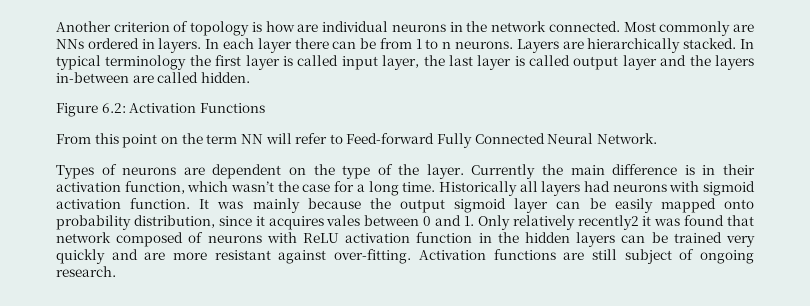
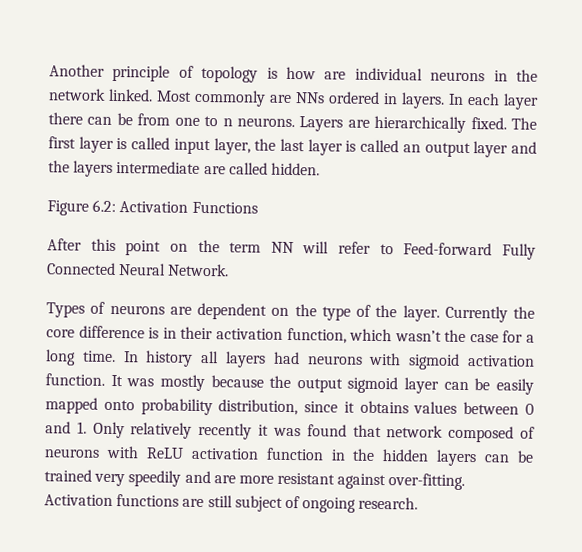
[113,22,170,32] criterion -> [112,64,171,82] principle
[548,21,620,32] connected. -> [108,88,153,102] linked.
[415,39,422,49] 1 -> [174,117,200,126] one
[683,38,754,49] [56,55,211,70] stacked. In typical terminology the -> [470,117,537,130] fixed. The
(571, 60) none -> [402,144,421,153] an
[56,72,129,83] in-between -> [116,161,201,174] intermediate
[56,134,91,144] From -> [47,238,82,251] After
[570,165,605,175] main -> [46,329,75,338] core
[438,181,517,196] Historically -> [123,350,194,367] In history
[252,198,300,213] mainly -> [159,374,205,392] mostly
[268,215,361,230] acquires vales -> [359,400,458,414] obtains values
[577,215,639,230] recently2 -> [198,422,253,440] recently
[56,249,105,264] quickly -> [128,470,182,487] speedily

